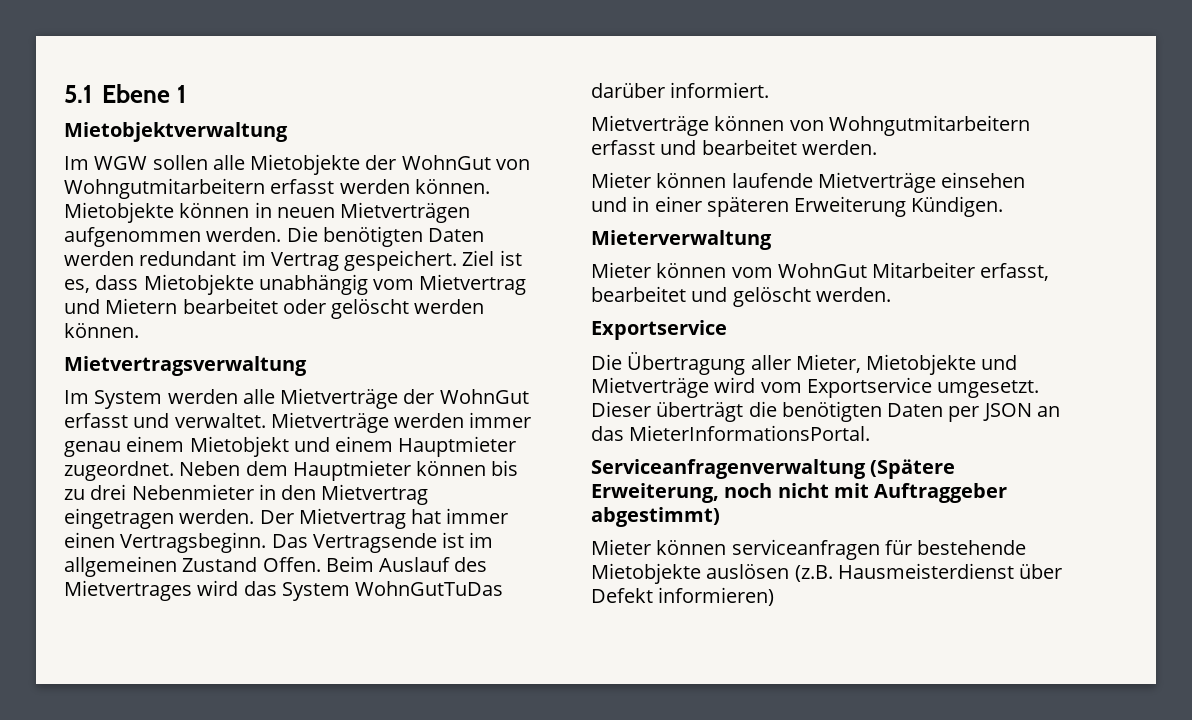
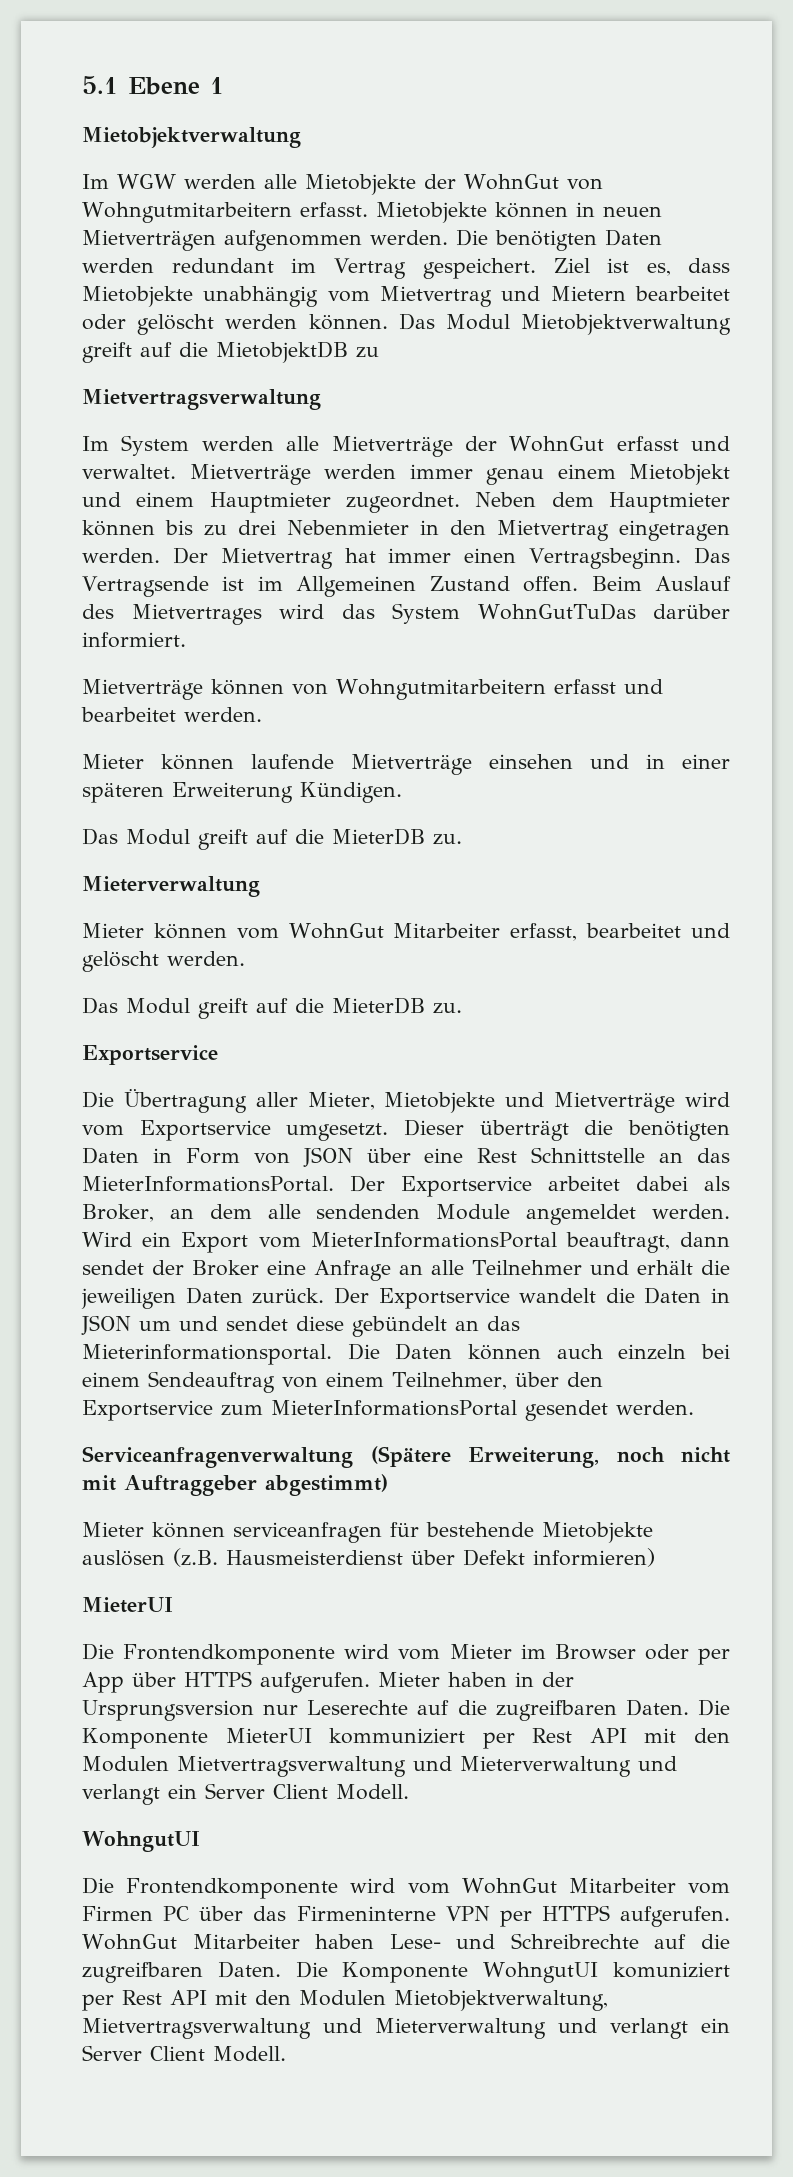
[152,155,208,170] sollen -> [184,174,256,189] werden
[270,179,490,194] erfasst werden können. -> [299,202,368,217] erfasst.
(139, 330) none -> [398,313,731,335] [82,341,379,363] Das Modul Mietobjektverwaltung greift auf die MietobjektDB zu
[64,556,321,577] allgemeinen Zustand Offen. -> [296,576,579,597] Allgemeinen Zustand offen.
(1004, 206) none -> [82,828,462,850] // Das Modul greift auf die MieterDB zu.
(891, 294) none -> [82,997,462,1019] // Das Modul greift auf die MieterDB zu.
[948,403,1060,422] [591,425,871,441] per JSON an das MieterInformationsPortal. -> [152,1147,730,1167] [82,1175,730,1197] [82,1204,730,1225] [82,1232,731,1253] [82,1260,730,1281] [81,1287,730,1309] [81,1315,520,1337] [82,1343,730,1365] [82,1371,603,1393] [82,1400,694,1421] in Form von JSON über eine Rest Schnittstelle an das MieterInformationsPortal. Der Exportservice arbeitet dabei als Broker, an dem alle sendenden Module angemeldet werden. Wird ein Export vom MieterInformationsPortal beauftragt, dann sendet der Broker eine Anfrage an alle Teilnehmer und erhält die jeweiligen Daten zurück. Der Exportservice wandelt die Daten in JSON um und sendet diese gebündelt an das Mieterinformationsportal. Die Daten können auch einzeln bei einem Sendeauftrag von einem Teilnehmer, über den Exportservice zum MieterInformationsPortal gesendet werden.
(775, 596) none -> [82,1597,173,1613] [82,1643,730,1665] [82,1671,574,1693] [82,1699,730,1721] [82,1728,730,1749] [82,1756,677,1777] [82,1783,409,1805] [82,1831,200,1852] [82,1877,730,1899] [82,1905,730,1927] [82,1933,730,1950] [82,1961,731,1983] [82,1990,608,2011] [82,2018,730,2039] [82,2045,286,2062] // MieterUI // Die Frontendkomponente wird vom Mieter im Browser oder per App über HTTPS aufgerufen. Mieter haben in der Ursprungsversion nur Leserechte auf die zugreifbaren Daten. Die Komponente MieterUI kommuniziert per Rest API mit den Modulen Mietvertragsverwaltung und Mieterverwaltung und verlangt ein Server Client Modell. // WohngutUI // Die Frontendkomponente wird vom WohnGut Mitarbeiter vom Firmen PC über das Firmeninterne VPN per HTTPS aufgerufen. WohnGut Mitarbeiter haben Lese- und Schreibrechte auf die zugreifbaren Daten. Die Komponente WohngutUI komuniziert per Rest API mit den Modulen Mietobjektverwaltung, Mietvertragsverwaltung und Mieterverwaltung und verlangt ein Server Client Modell.

